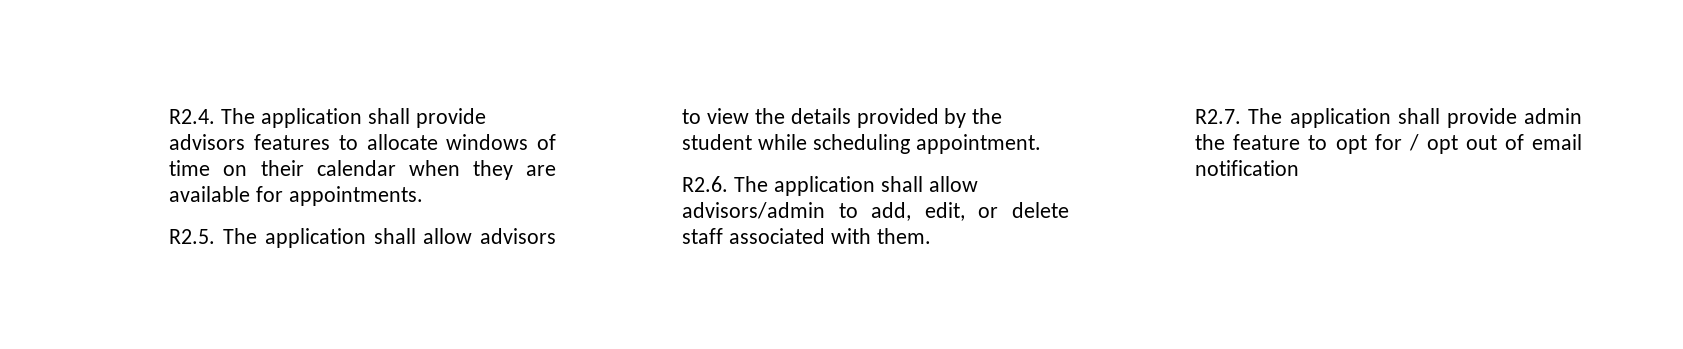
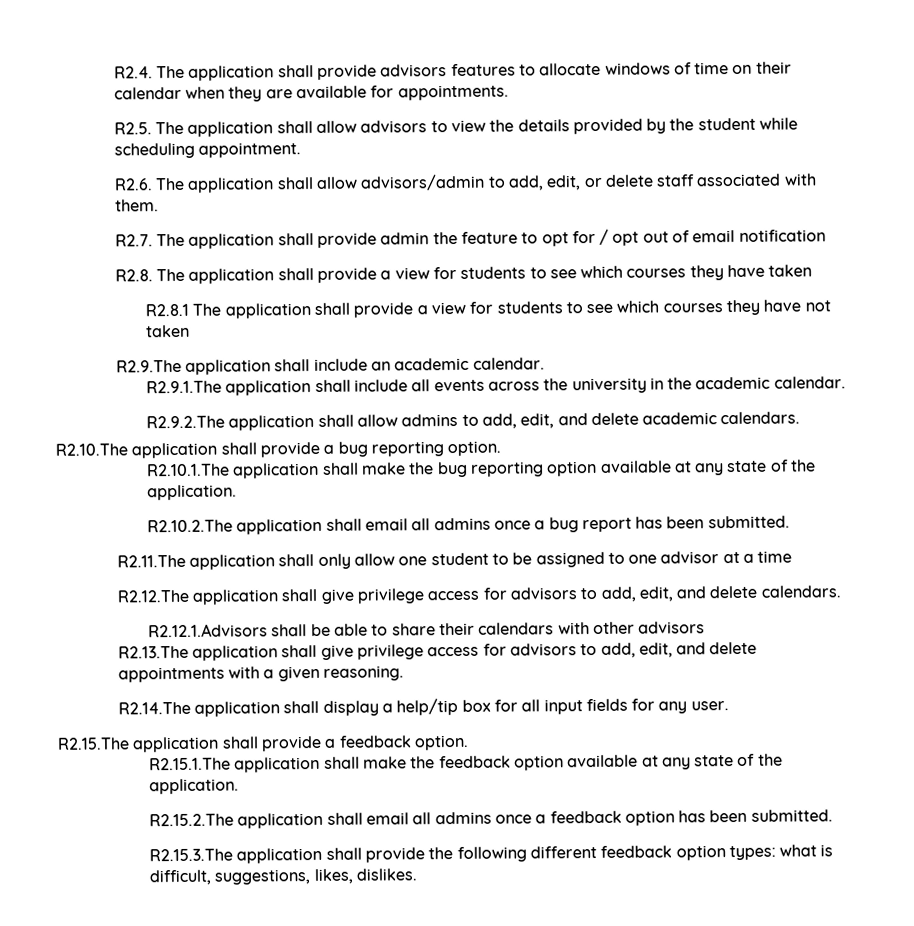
(1300, 168) none -> [114,264,813,284] [144,299,831,319] [145,324,190,338] [115,357,545,375] [145,376,846,396] [145,411,801,431] [55,440,502,459] [146,459,817,479] [146,484,237,501] [146,515,790,535] [116,550,793,570] [116,585,841,605] [147,621,706,638] [117,641,758,661] [117,665,404,683] [117,697,729,717] [57,734,469,753] [148,753,783,773] [148,778,239,795] [148,809,833,829] [148,844,834,864] [148,868,417,886] // R2.8. The application shall provide a view for students to see which courses they have taken // R2.8.1 The application shall provide a view for students to see which courses they have not taken // R2.9.The application shall include an academic calendar. // R2.9.1.The application shall include all events across the university in the academic calendar. // R2.9.2.The application shall allow admins to add, edit, and delete academic calendars. // R2.10.The application shall provide a bug reporting option. // R2.10.1.The application shall make the bug reporting option available at any state of the application. // R2.10.2.The application shall email all admins once a bug report has been submitted. // R2.11.The application shall only allow one student to be assigned to one advisor at a time // R2.12.The application shall give privilege access for advisors to add, edit, and delete calendars. // R2.12.1.Advisors shall be able to share their calendars with other advisors // R2.13.The application shall give privilege access for advisors to add, edit, and delete appointments with a given reasoning. // R2.14.The application shall display a help/tip box for all input fields for any user. // R2.15.The application shall provide a feedback option. // R2.15.1.The application shall make the feedback option available at any state of the application. // R2.15.2.The application shall email all admins once a feedback option has been submitted. // R2.15.3.The application shall provide the following different feedback option types: what is difficult, suggestions, likes, dislikes.

